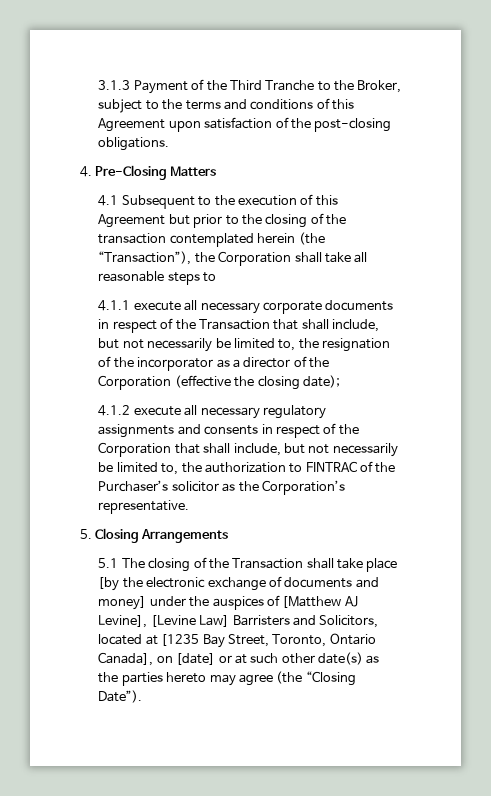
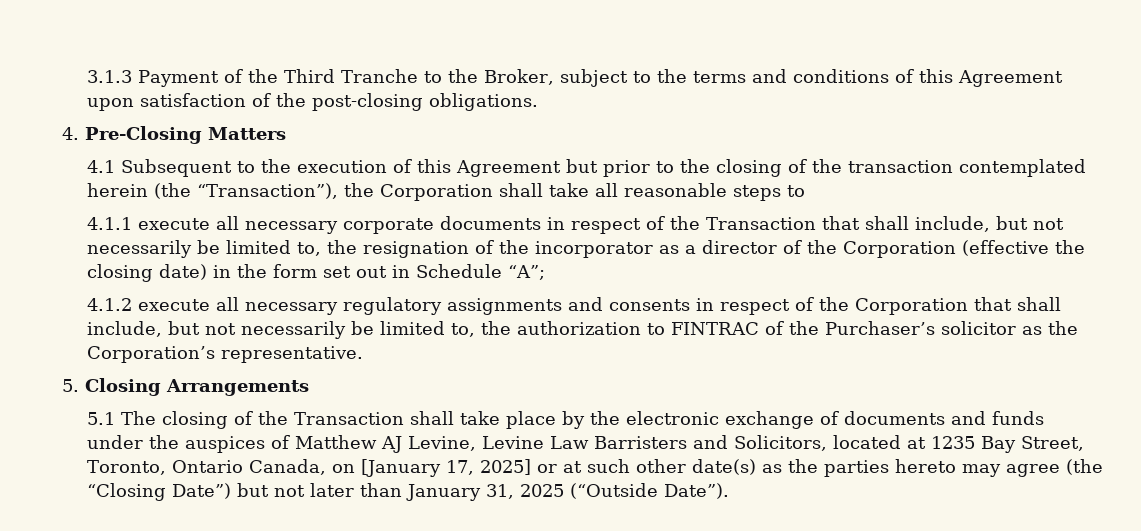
[302,375,340,388] date); -> [158,264,545,280] date) in the form set out in Schedule “A”;
[98,577,120,591] [by -> [561,411,585,429] by
[98,596,147,610] money] -> [991,411,1044,425] funds
[282,596,358,608] [98,615,230,628] [Matthew AJ Levine], [Levine Law] -> [294,435,589,453] Matthew AJ Levine, Levine Law
[161,634,200,646] [1235 -> [930,436,975,449] 1235
[98,652,216,666] Canada], on [date] -> [248,459,531,477] Canada, on [January 17, 2025]
(356, 678) none -> [171,483,658,501] Date”) but not later than January 31, 2025 (“Outside

